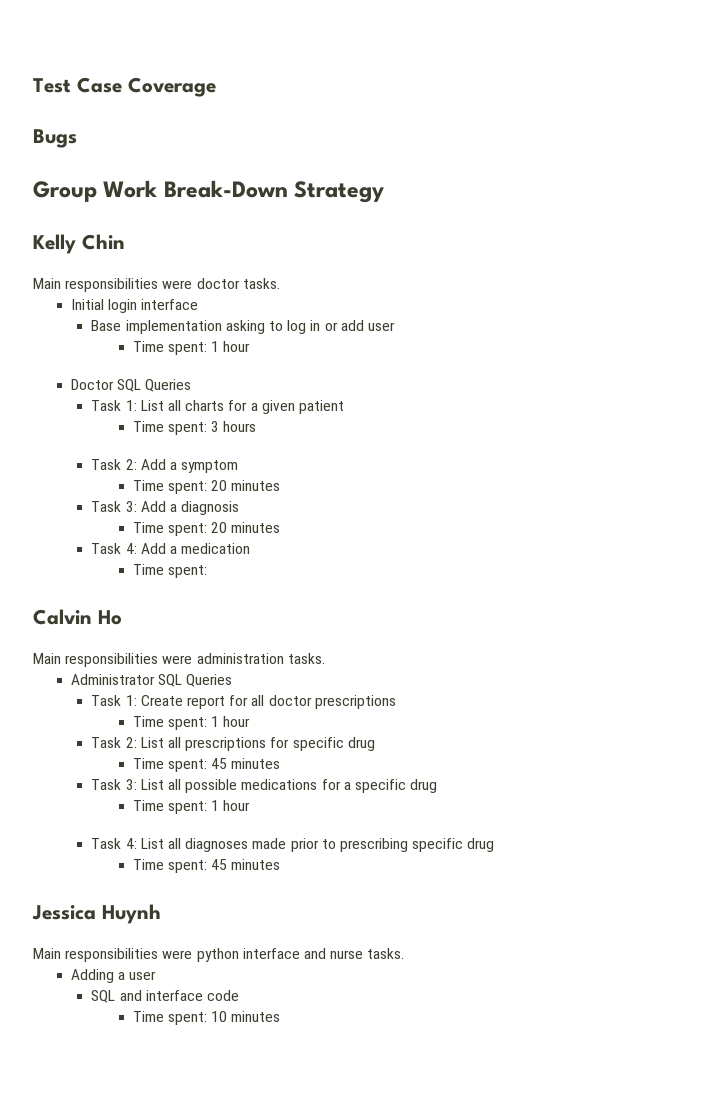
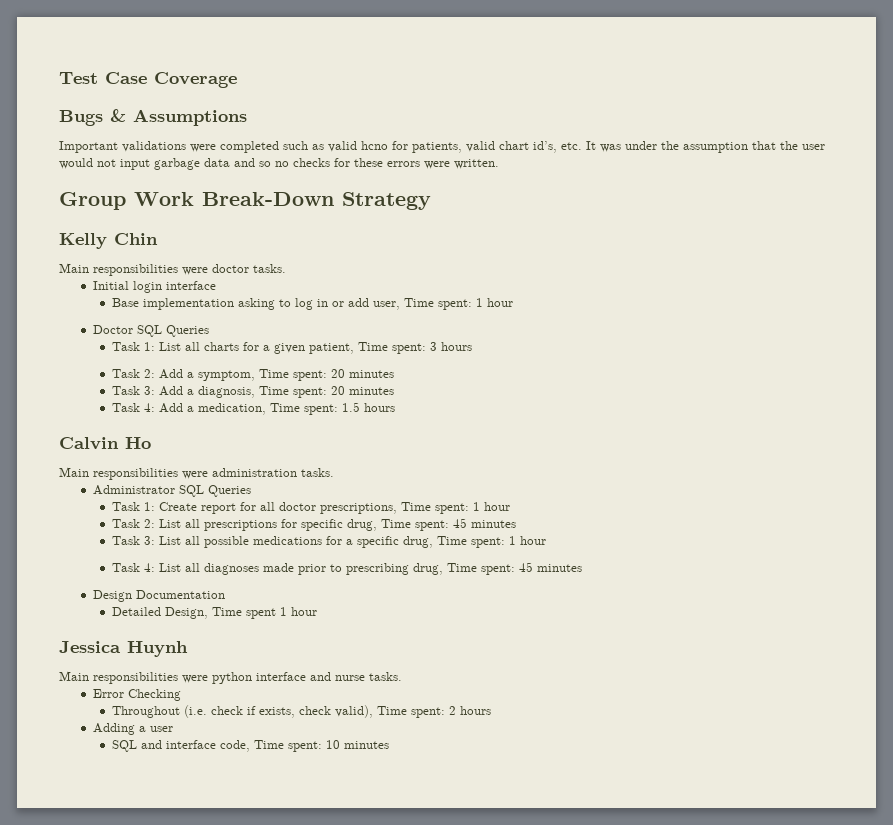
(77, 138) none -> [110,109,247,126] [59,141,825,153] [59,158,499,170] & Assumptions // Important validations were completed such as valid hcno for patients, valid chart id’s, etc. It was under the assumption that the user would not input garbage data and so no checks for these errors were written.
[367,322,395,331] user // -> [372,301,400,310] user,
[298,400,344,414] patient // -> [308,343,354,354] patient,
[181,460,239,473] symptom // -> [197,370,255,381] symptom,
[181,501,240,515] diagnosis // -> [197,386,255,398] diagnosis,
[181,543,251,554] [132,564,207,578] medication // Time spent: -> [197,402,395,415] medication, Time spent: 1.5 hours
[314,695,396,709] prescriptions // -> [319,503,397,514] prescriptions,
[347,737,375,751] drug // -> [346,519,377,531] drug,
[410,779,438,793] drug // -> [402,536,433,548] drug,
[412,838,495,852] [132,859,281,873] specific drug // Time spent: 45 minutes -> [412,562,582,575] [92,590,225,602] [111,607,317,619] drug, Time spent: 45 minutes // Design Documentation // Detailed Design, Time spent 1 hour
(405, 953) none -> [92,689,181,701] [111,705,491,718] // Error Checking // Throughout (i.e. check if exists, check valid), Time spent: 2 hours
[206,990,239,1001] code // -> [219,740,250,752] code,

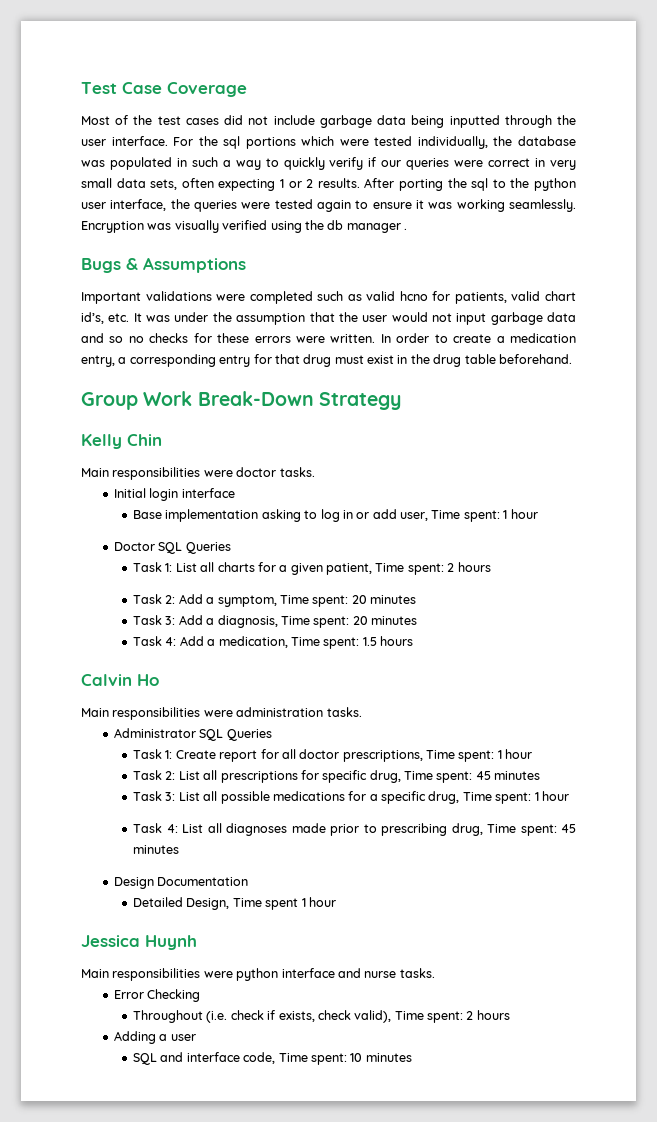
(237, 80) none -> [81,115,576,128] [81,136,576,149] [81,157,576,170] [81,178,577,191] [81,199,576,212] [81,220,407,233] // Most of the test cases did not include garbage data being inputted through the user interface. For the sql portions which were tested individually, the database was populated in such a way to quickly verify if our queries were correct in very small data sets, often expecting 1 or 2 results. After porting the sql to the python user interface, the queries were tested again to ensure it was working seamlessly. Encryption was visually verified using the db manager .
(499, 164) none -> [380,333,576,343] [81,354,572,367] In order to create a medication entry, a corresponding entry for that drug must exist in the drug table beforehand.
[429,342,437,351] 3 -> [447,563,455,572] 2

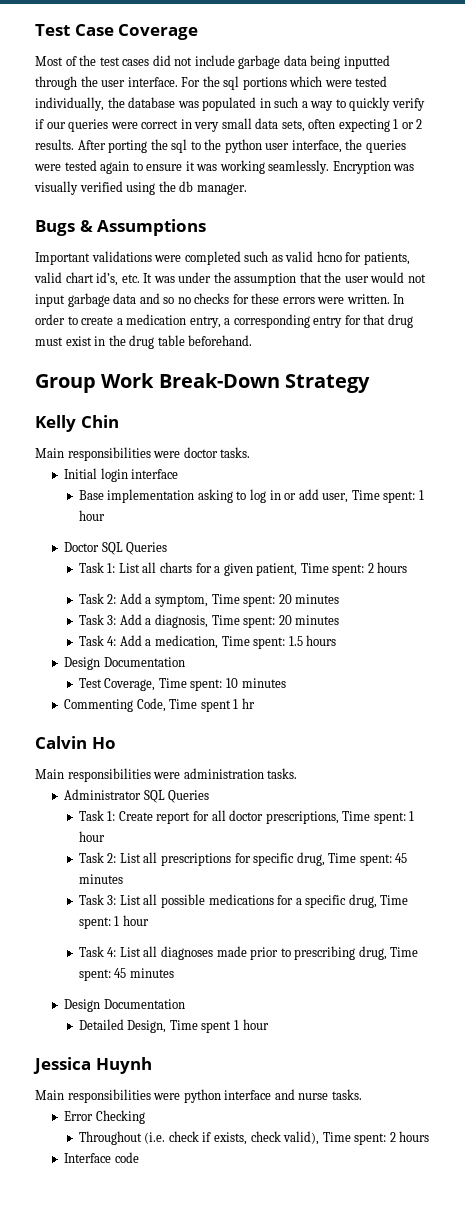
[346,223,407,233] manager . -> [196,183,247,195] manager.
(414, 641) none -> [64,657,185,670] [78,678,286,691] [64,698,255,712] // Design Documentation // Test Coverage, Time spent: 10 minutes // Commenting Code, Time spent 1 hr
[113,1031,196,1044] [133,1052,412,1065] Adding a user // SQL and interface code, Time spent: 10 minutes -> [64,1152,139,1163] Interface code

